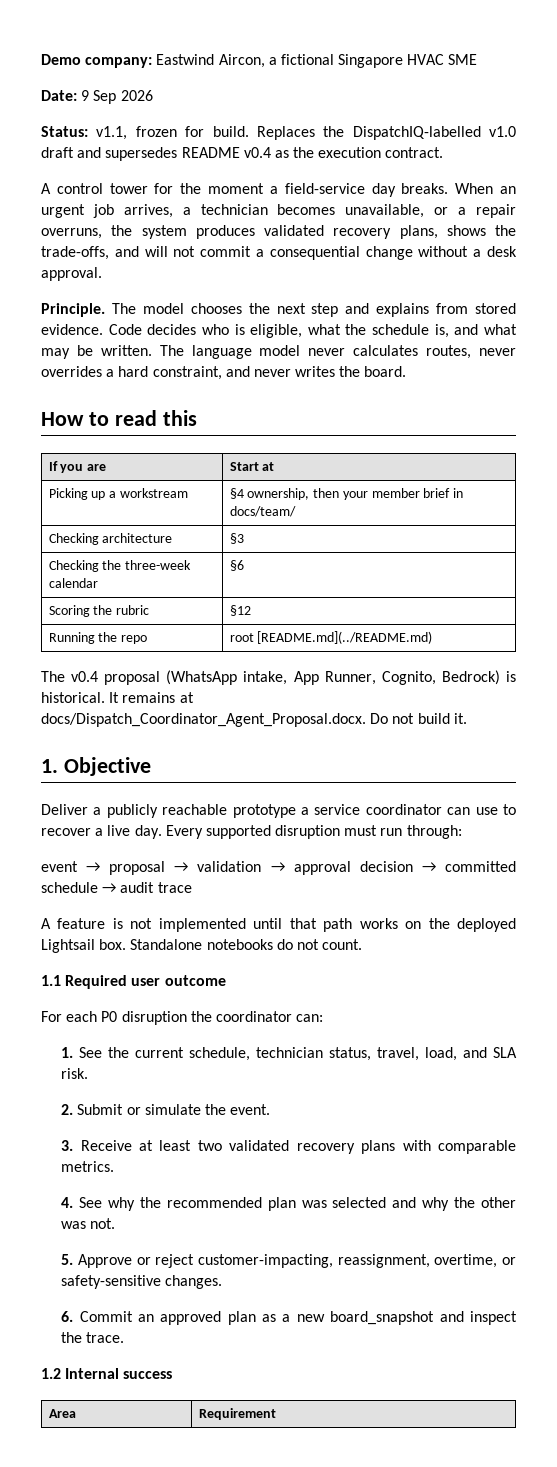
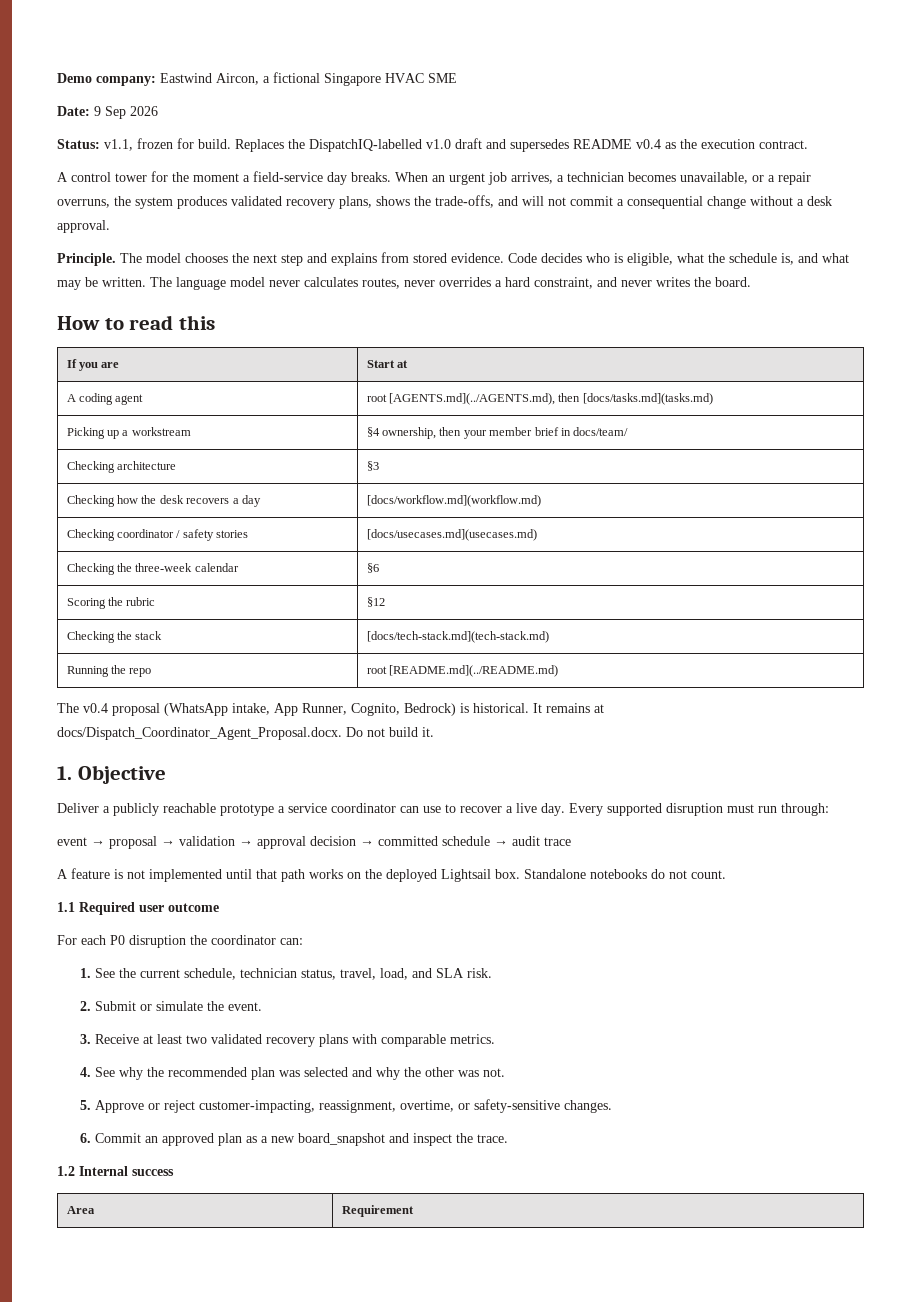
(275, 466) none -> [66,393,144,405] [366,393,713,405] // A coding agent | root [AGENTS.md](../AGENTS.md), then [docs/tasks.md](tasks.md)
(244, 538) none -> [66,495,261,507] [366,495,541,507] [66,529,249,541] [366,529,537,541] // Checking how the desk recovers a day | [docs/workflow.md](workflow.md) // Checking coordinator / safety stories | [docs/usecases.md](usecases.md)
(251, 610) none -> [66,631,163,643] [366,631,549,643] // Checking the stack | [docs/tech-stack.md](tech-stack.md)

